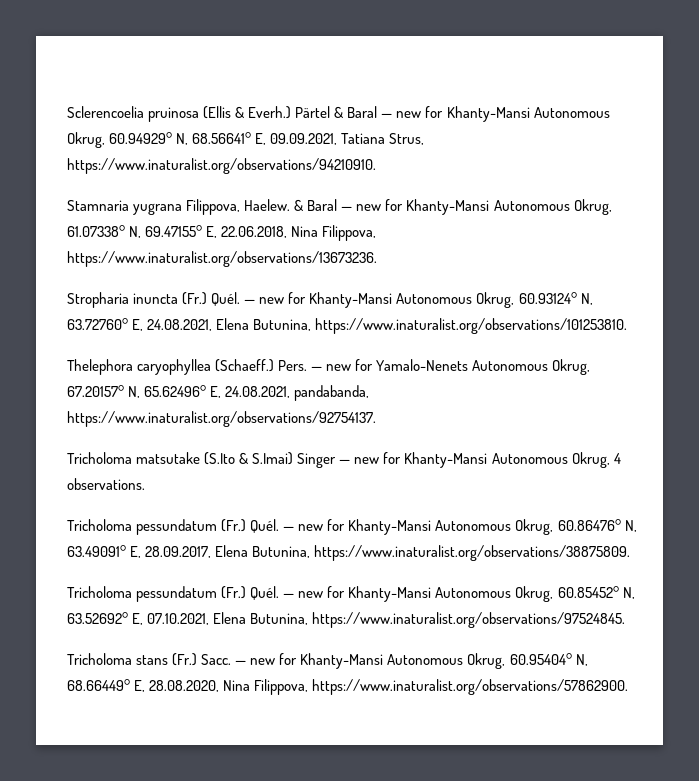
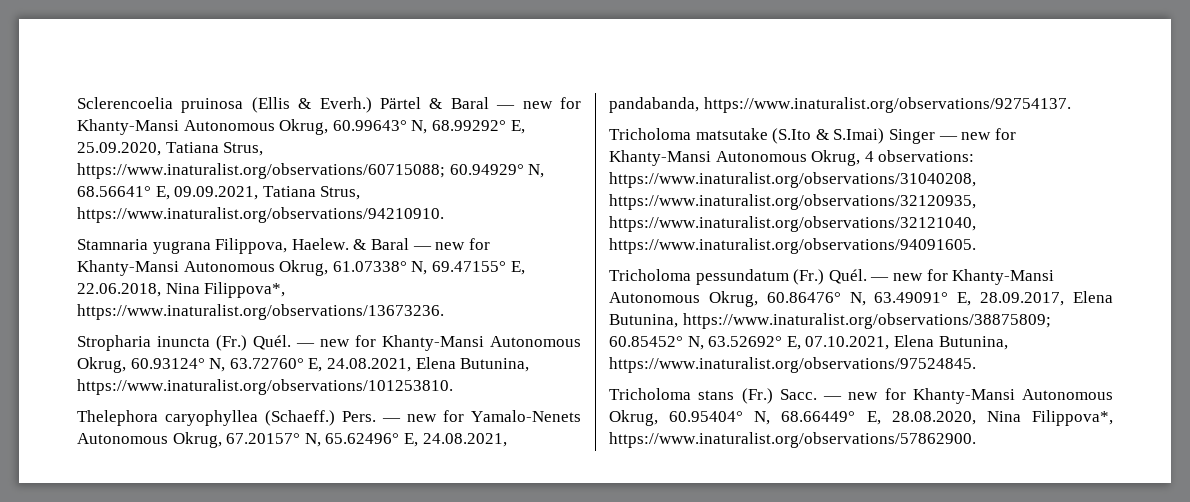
(105, 140) none -> [332,120,525,134] [77,142,264,156] [77,163,445,179] 60.99643° N, 68.99292° E, 25.09.2020, Tatiana Strus, https://www.inaturalist.org/observations/60715088;
[322,225,377,241] Filippova, -> [204,282,286,298] Filippova*,
[67,478,145,490] observations. -> [878,150,975,162] [609,172,976,188] [609,194,976,210] [609,216,976,232] [609,238,976,254] observations: https://www.inaturalist.org/observations/31040208, https://www.inaturalist.org/observations/32120935, https://www.inaturalist.org/observations/32121040, https://www.inaturalist.org/observations/94091605.
[314,545,631,561] [67,586,554,602] https://www.inaturalist.org/observations/38875809. // Tricholoma pessundatum (Fr.) Quél. — new for Khanty-Mansi Autonomous Okrug, -> [682,313,1051,329] https://www.inaturalist.org/observations/38875809;
[254,679,309,695] Filippova, -> [1032,410,1113,426] Filippova*,

